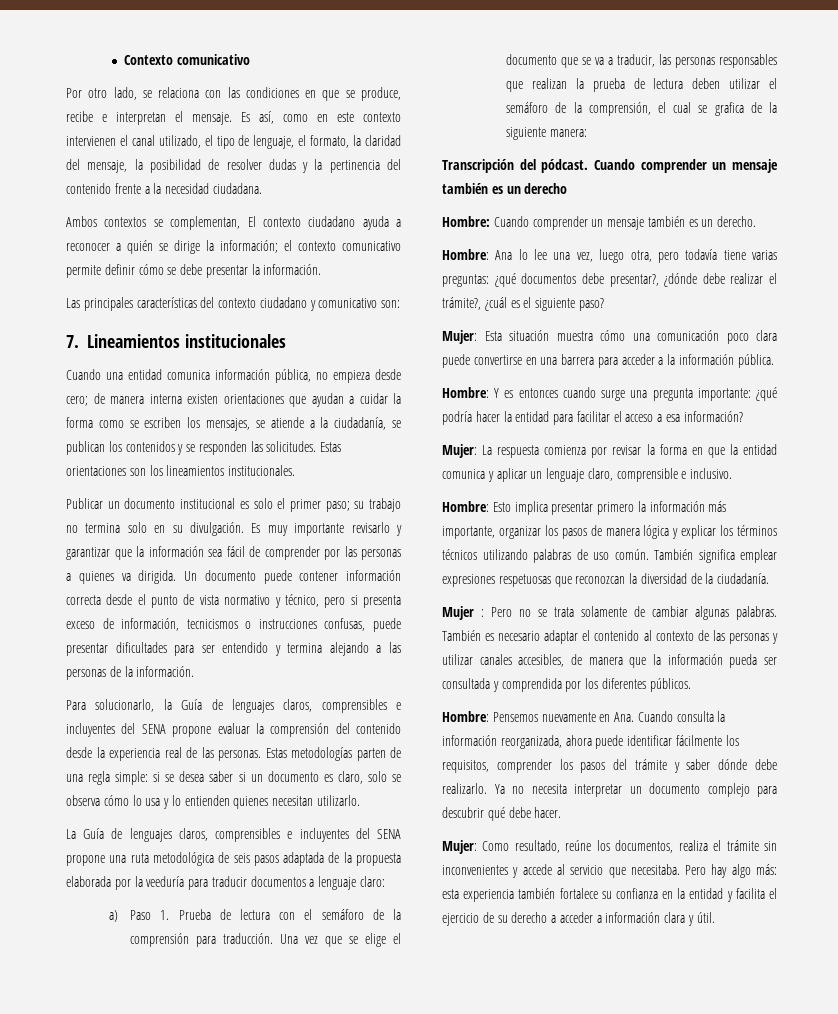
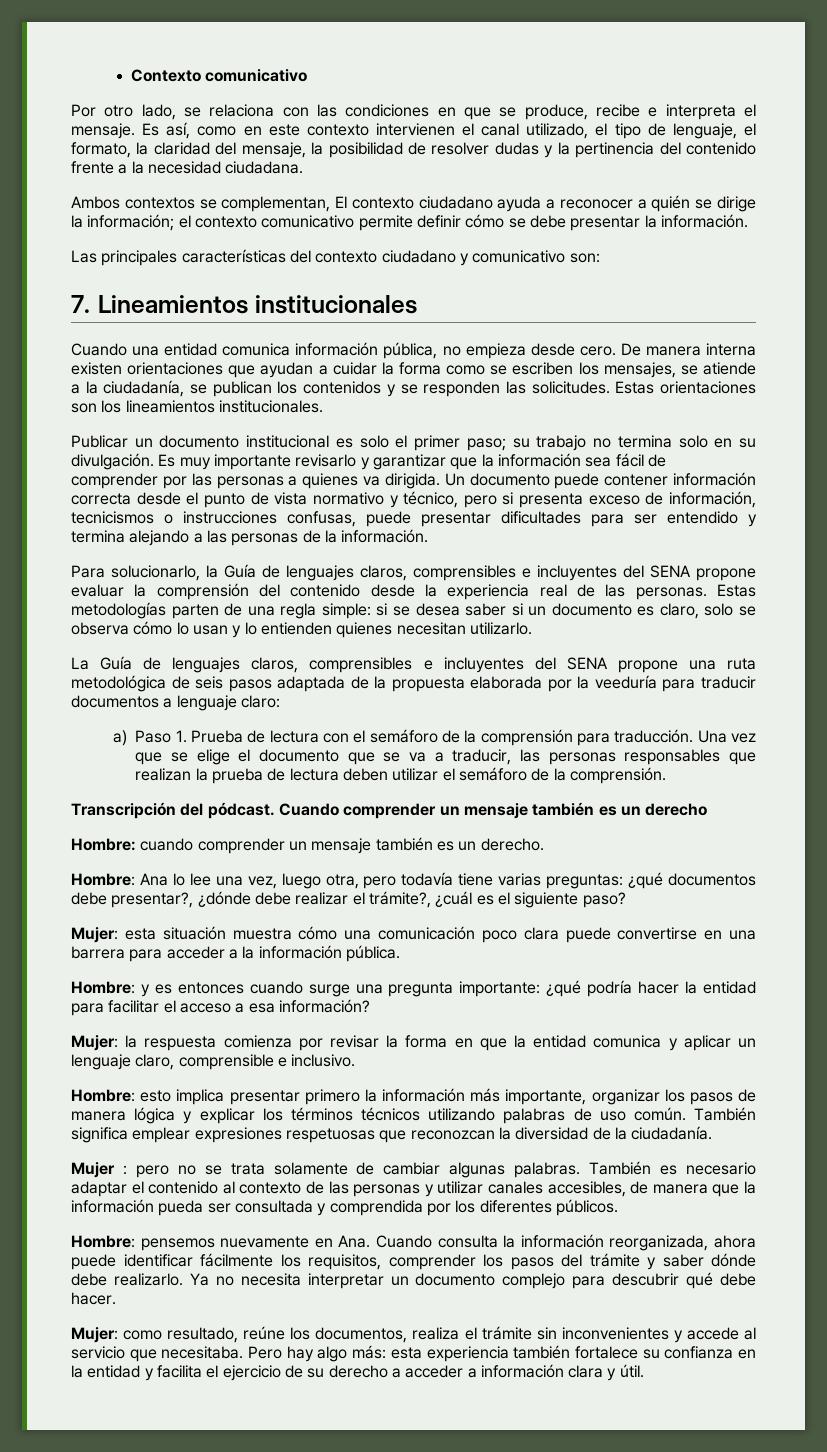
[116,112,166,125] interpretan -> [665,104,736,120] interpreta
[66,393,105,406] cero; de -> [579,343,641,356] cero. De
[145,798,161,806] usa -> [192,625,228,635] usan
[588,102,777,116] [506,127,587,140] comprensión, el cual se grafica de la siguiente manera: -> [569,767,666,784] comprensión.
[493,216,529,227] Cuando -> [140,838,194,851] cuando
[484,331,502,341] Esta -> [124,928,156,940] esta
[494,388,500,398] Y -> [140,984,150,997] y
[482,445,493,455] La -> [125,1035,138,1048] la
[492,502,511,512] Esto -> [140,1090,172,1102] esto
[491,607,512,617] Pero -> [135,1165,169,1178] pero
[492,712,538,722] Pensemos -> [140,1238,215,1251] pensemos
[482,841,510,851] Como -> [123,1330,163,1340] como

